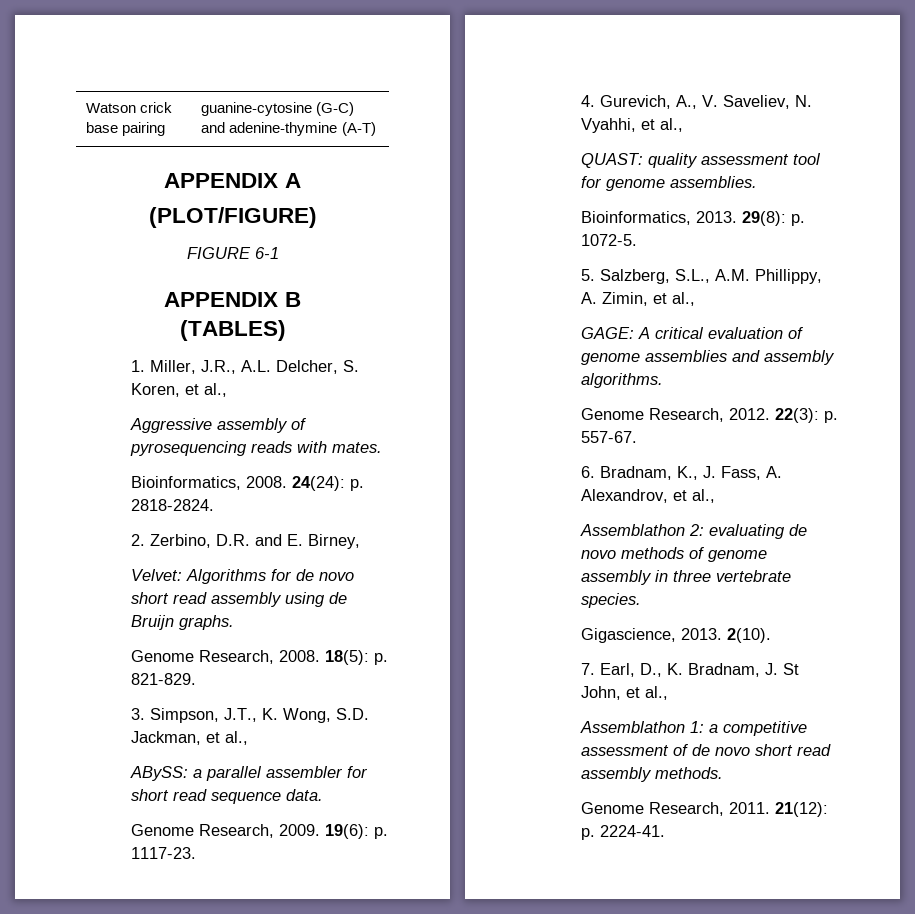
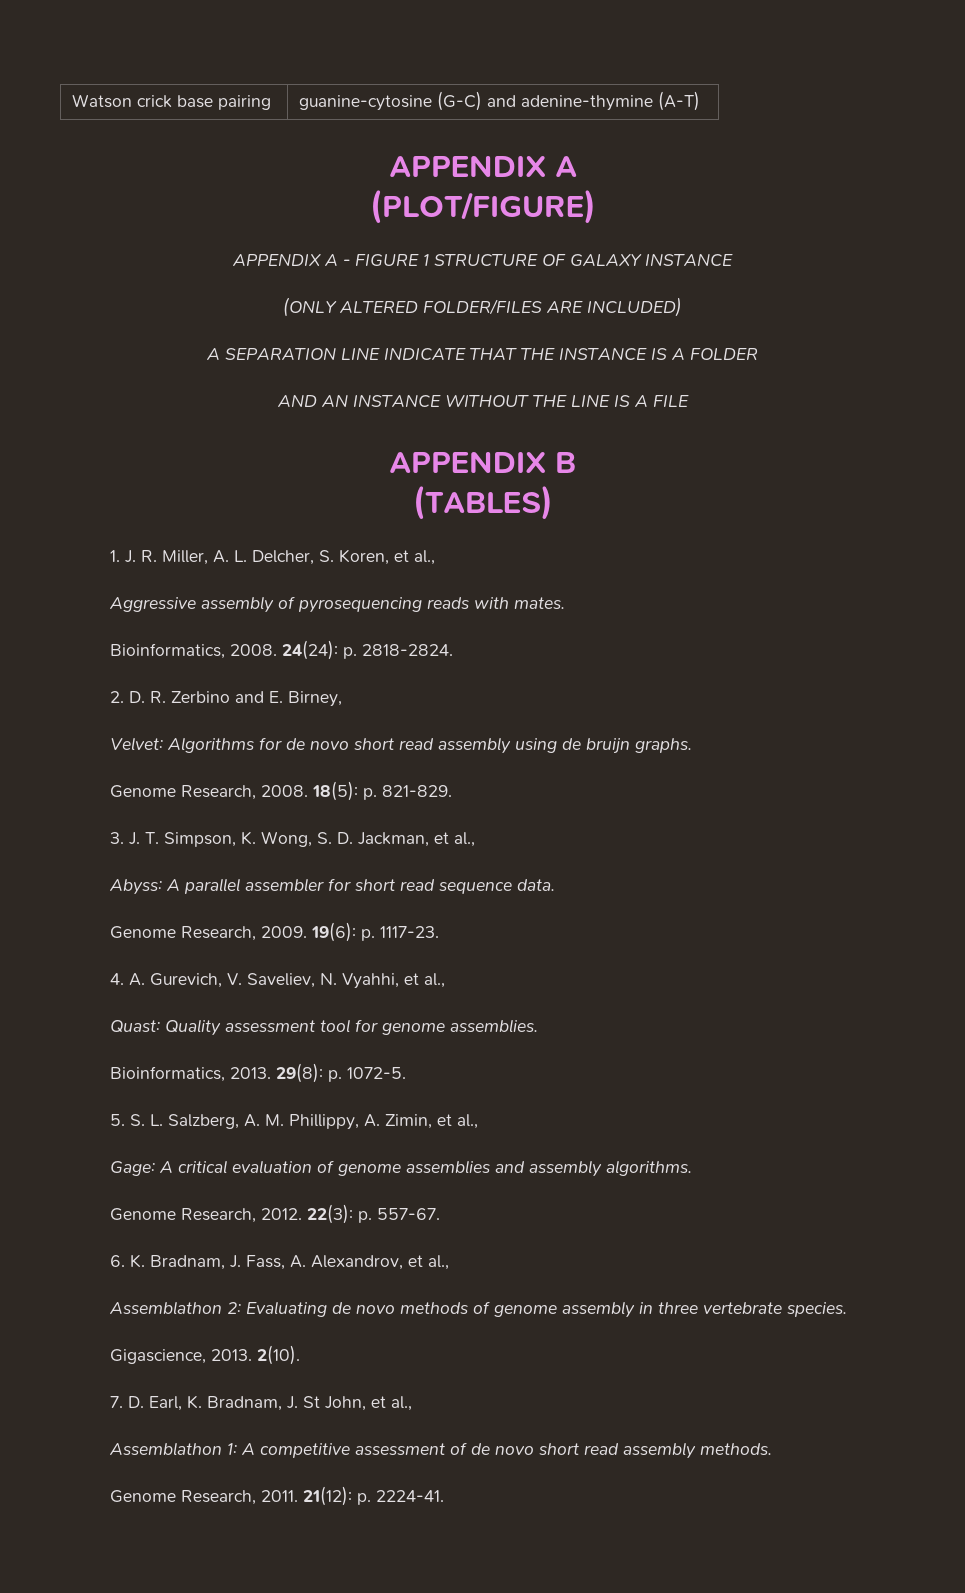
[186,247,279,259] FIGURE 6-1 -> [232,253,733,267] [283,297,682,317] [206,347,758,361] [276,394,689,408] APPENDIX A - FIGURE 1 STRUCTURE OF GALAXY INSTANCE // (ONLY ALTERED FOLDER/FILES ARE INCLUDED) // A SEPARATION LINE INDICATE THAT THE INSTANCE IS A FOLDER // AND AN INSTANCE WITHOUT THE LINE IS A FILE
[149,360,271,374] Miller, J.R., A.L. -> [125,550,248,565] J. R. Miller, A. L.
[149,534,250,548] Zerbino, D.R. -> [129,691,231,703] D. R. Zerbino
[130,615,174,630] Bruijn -> [586,738,631,754] bruijn
[149,708,369,723] Simpson, J.T., K. Wong, S.D. -> [129,831,354,847] J. T. Simpson, K. Wong, S. D.
[129,766,202,781] ABySS: a -> [109,879,181,895] Abyss: A
[599,95,697,109] Gurevich, A., -> [129,973,223,988] A. Gurevich,
[580,153,698,168] QUAST: quality -> [110,1019,222,1036] Quast: Quality
[599,269,750,284] Salzberg, S.L., A.M. -> [130,1114,285,1129] S. L. Salzberg, A. M.
[580,327,634,339] GAGE: -> [110,1161,156,1176] Gage:
[599,466,698,480] Bradnam, K., -> [130,1254,226,1270] K. Bradnam,
[708,524,785,539] evaluating -> [246,1301,328,1317] Evaluating
[599,663,662,677] Earl, D., -> [128,1396,183,1411] D. Earl,
[708,724,718,733] a -> [241,1443,256,1455] A

